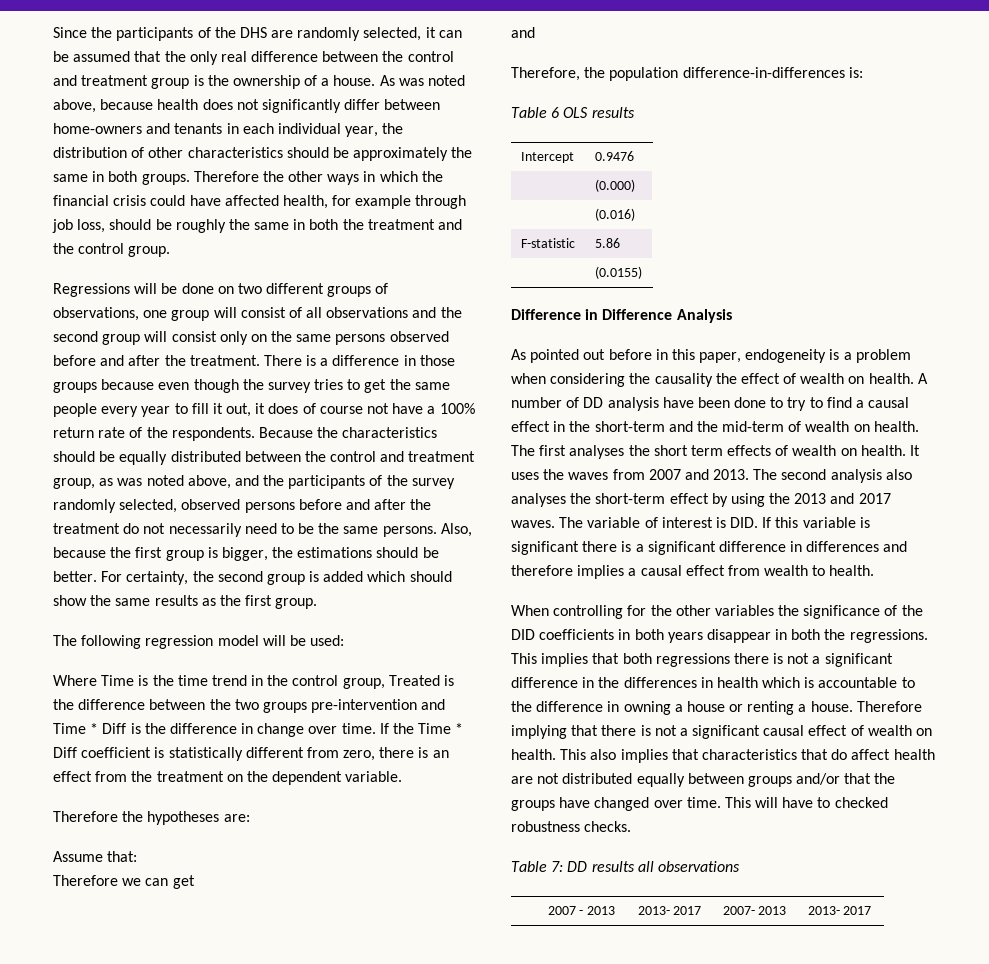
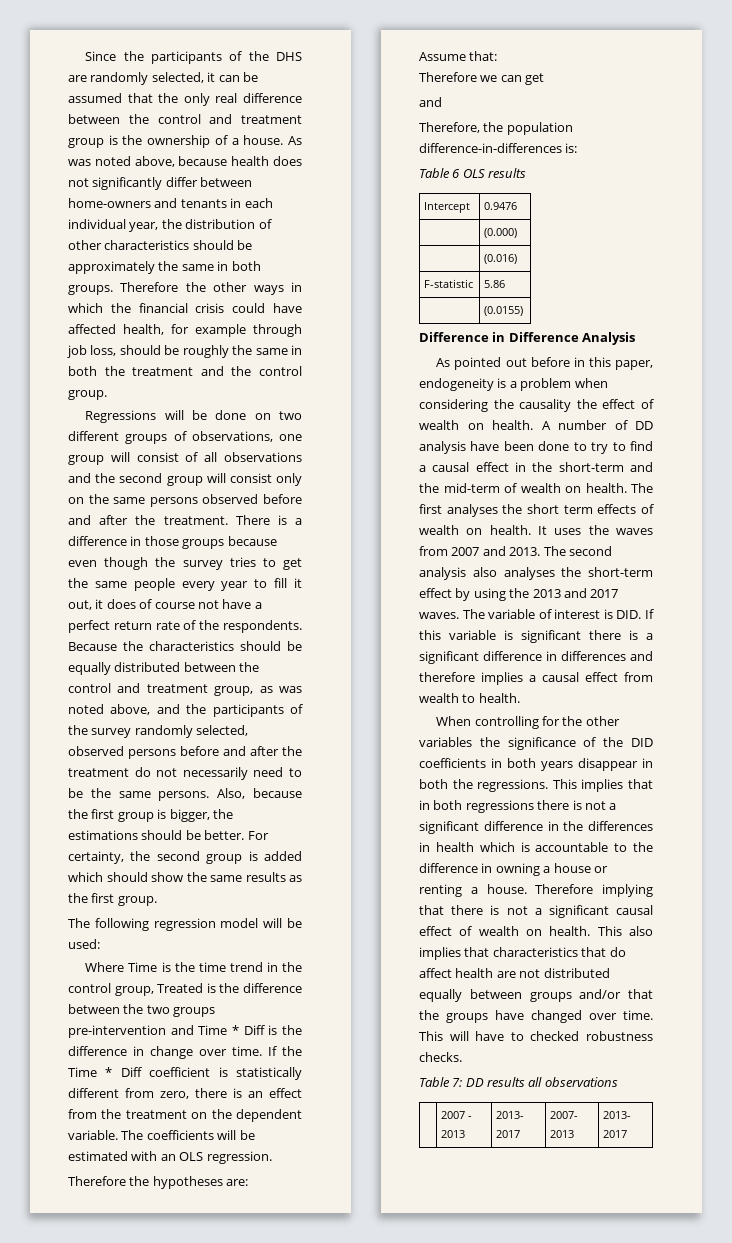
[439,403,475,414] 100% -> [68,620,110,633] perfect
(403, 776) none -> [121,1130,255,1140] [68,1151,272,1164] The coefficients will be estimated with an OLS regression.
(620, 658) none -> [419,800,430,810] in

